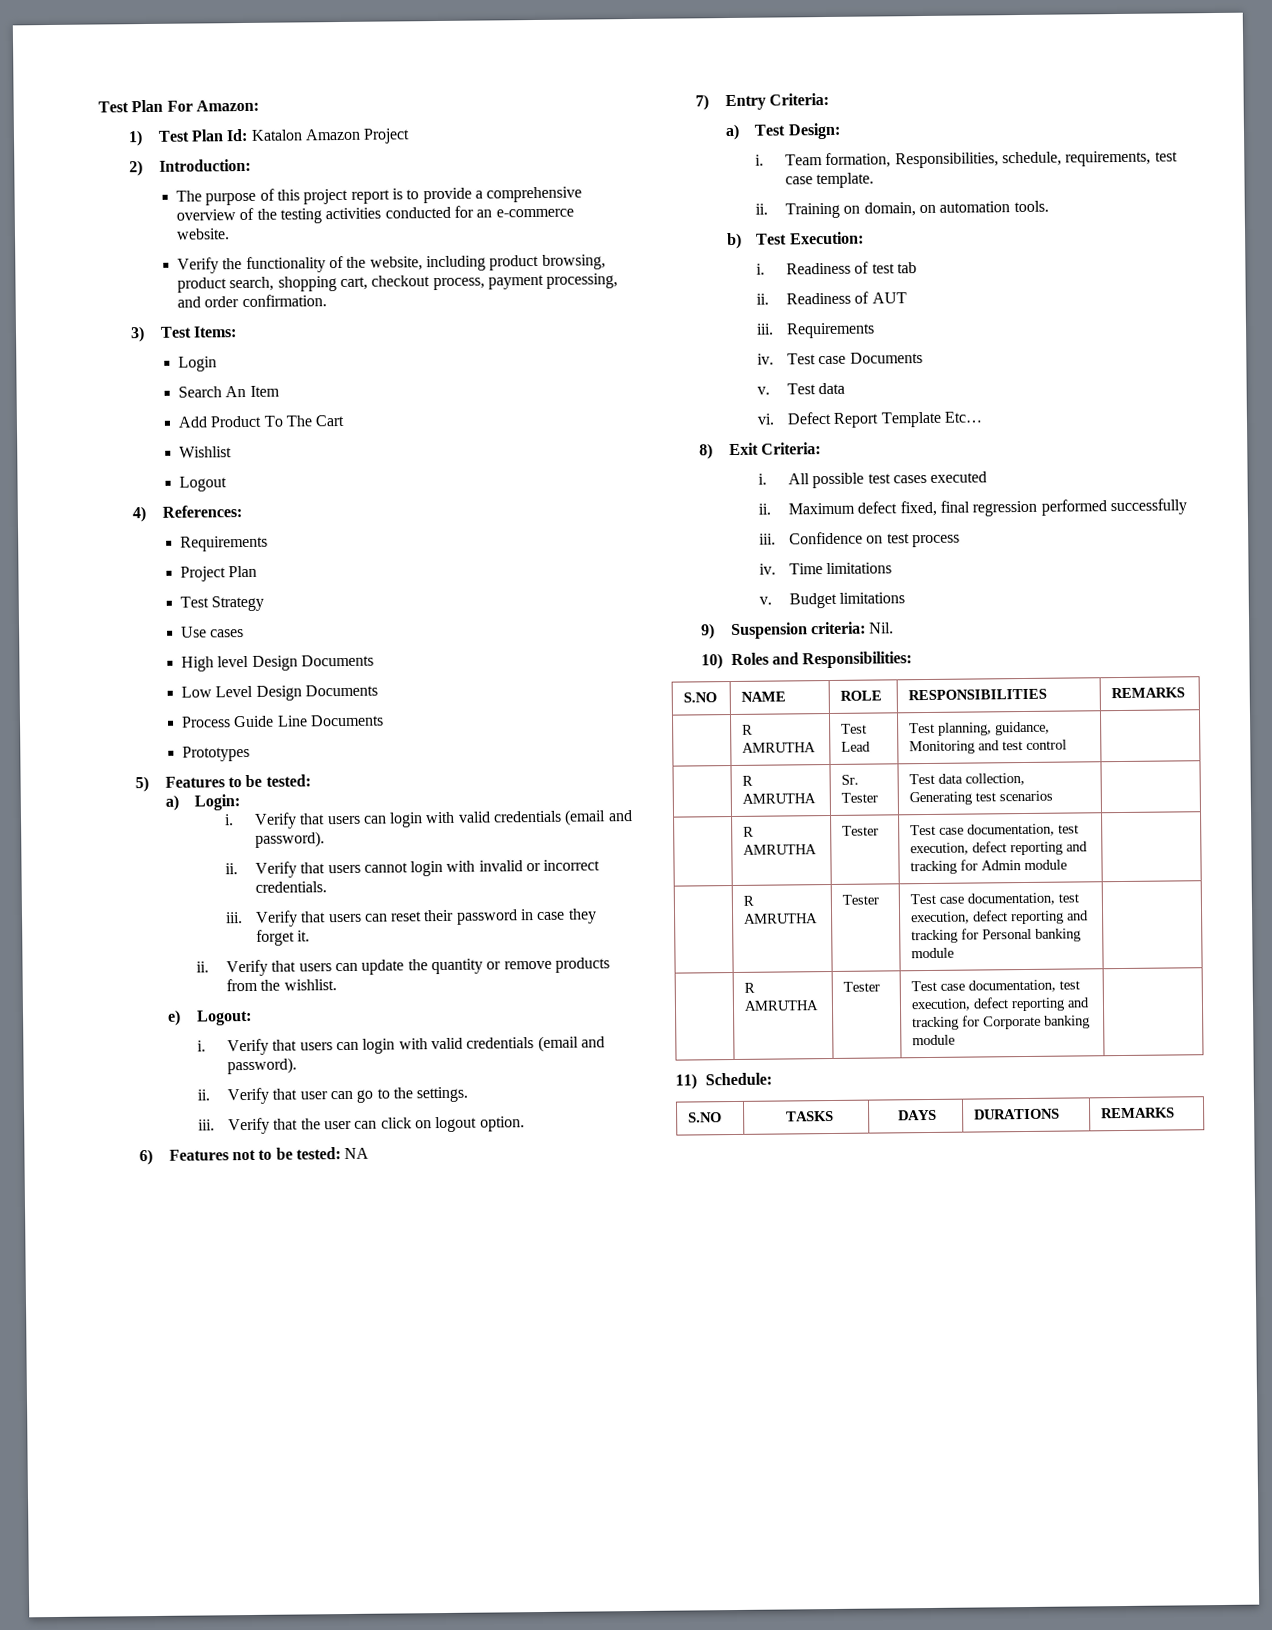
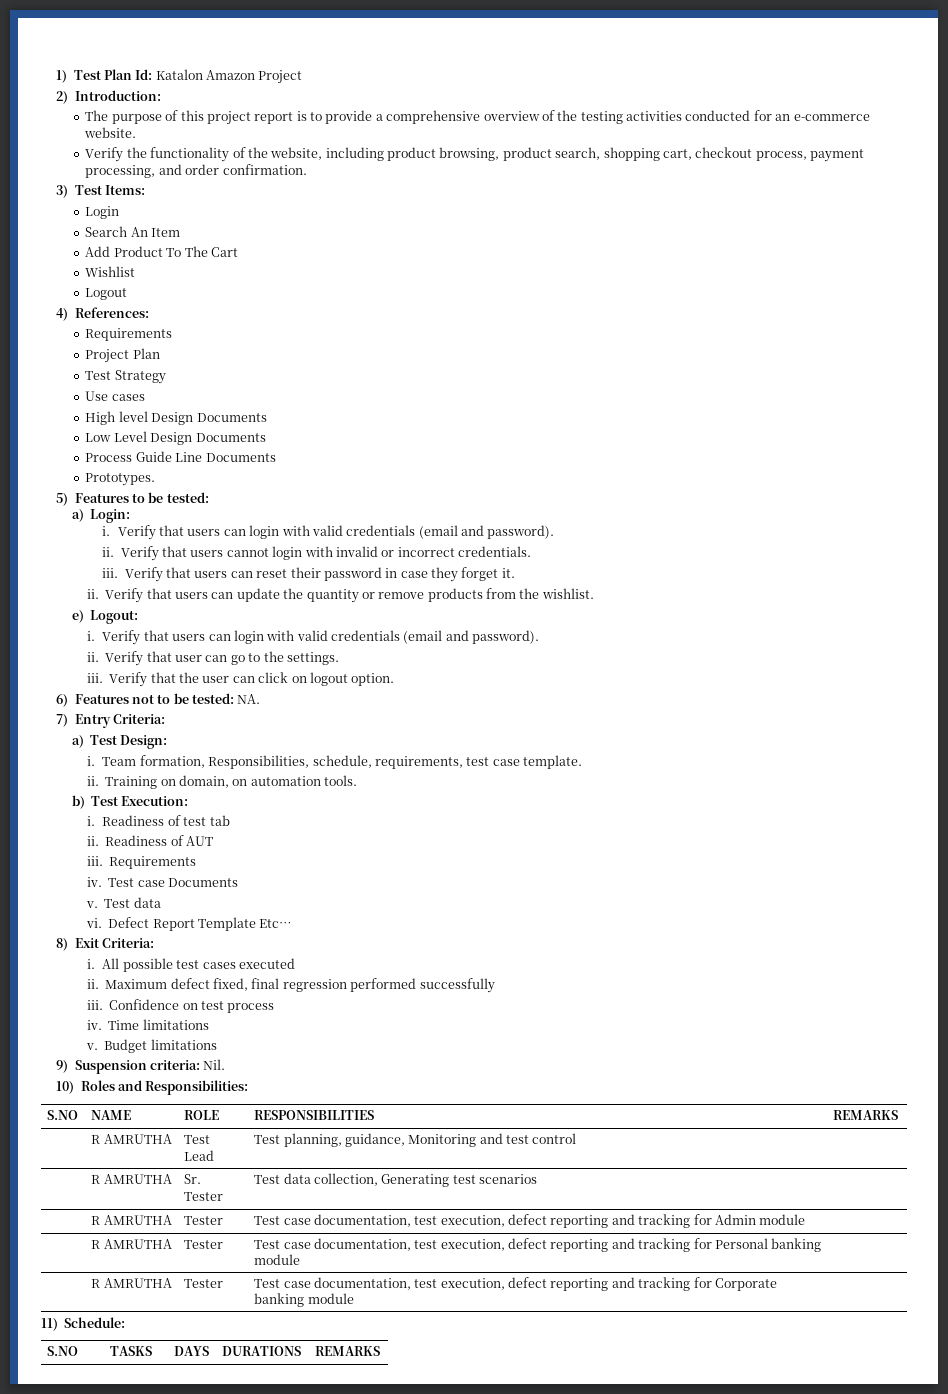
[98,99,259,113] Test Plan For Amazon: // -> (56, 76) none
[182,745,251,762] Prototypes -> [85,473,156,486] Prototypes.
[344,1147,370,1160] NA -> [237,694,261,704] NA.

